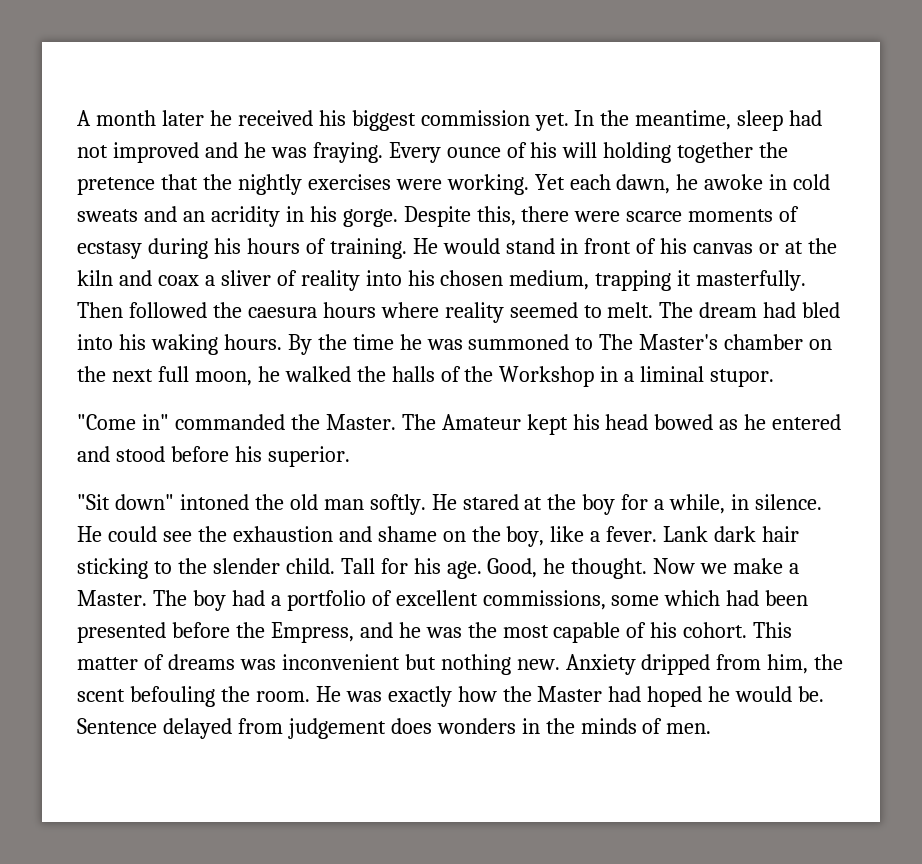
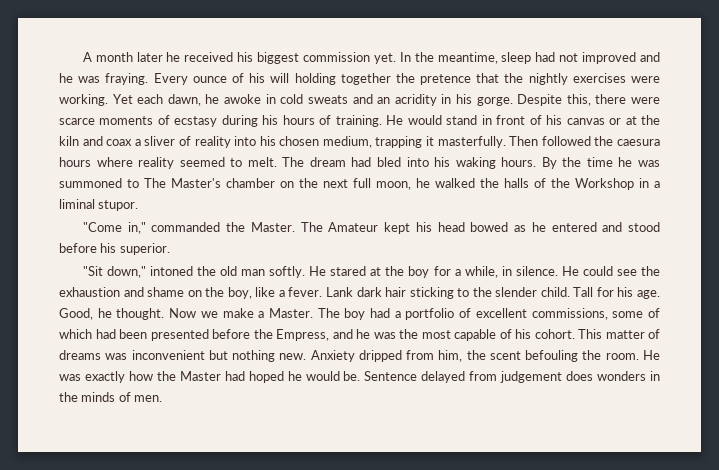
[141,414,169,430] in" -> [127,222,146,234] in,"
[114,494,174,510] down" -> [106,266,146,278] down,"
(660, 600) none -> [648,308,660,318] of

